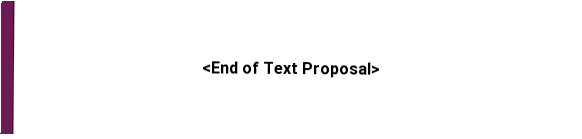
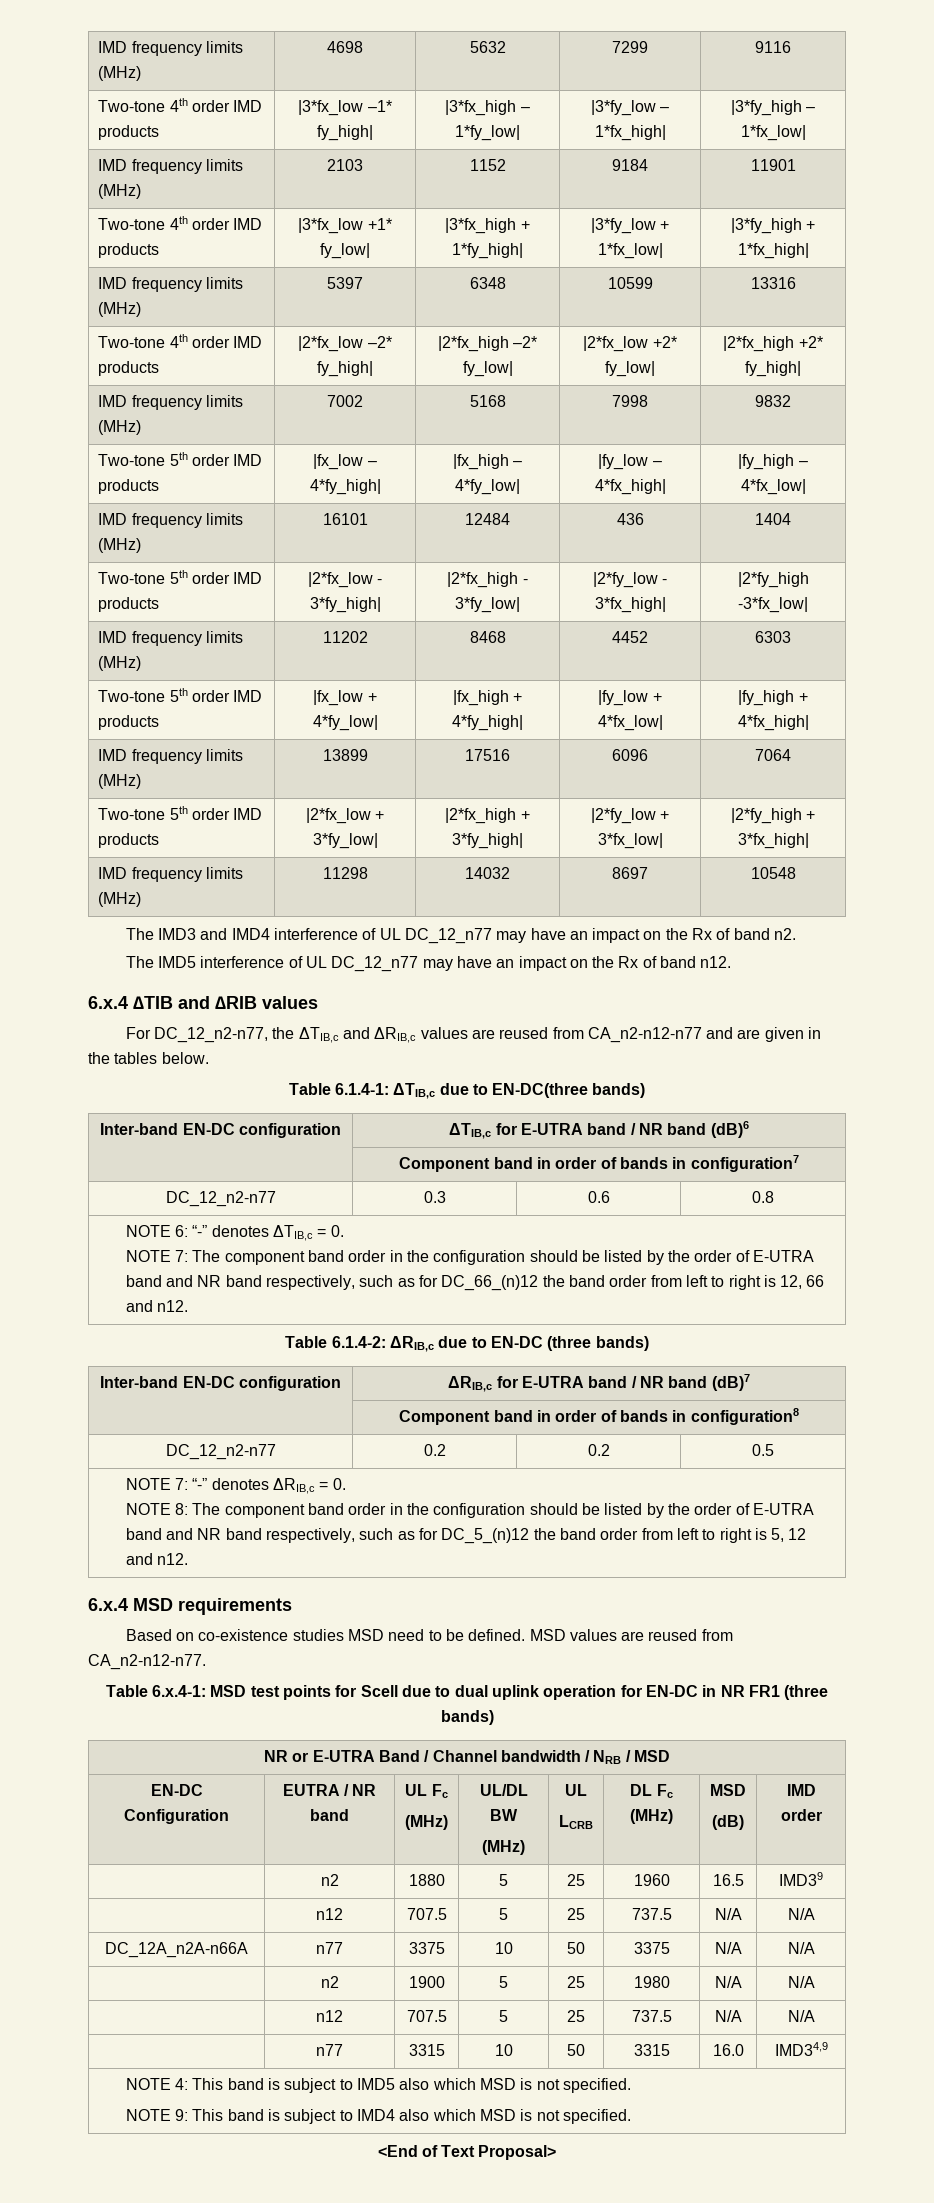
(200, 67) none -> [98,41,243,56] [98,66,142,81] [327,41,363,53] [469,41,506,53] [612,41,648,53] [755,41,791,53] [98,98,263,112] [98,125,160,140] [298,100,392,116] [317,125,373,141] [445,100,530,116] [455,125,520,141] [590,100,670,116] [594,125,666,141] [730,100,816,116] [740,125,806,141] [98,159,243,174] [98,184,142,199] [327,159,363,171] [469,159,506,171] [612,159,648,171] [750,159,796,171] [98,216,263,230] [98,243,160,258] [298,218,392,234] [320,243,370,259] [445,218,530,234] [452,243,523,259] [590,218,670,234] [597,243,663,259] [730,218,816,234] [737,243,809,259] [98,277,243,292] [98,302,142,317] [327,277,363,289] [469,277,506,289] [607,277,653,289] [750,277,796,289] [98,334,263,348] [98,361,160,376] [298,336,392,352] [317,361,373,377] [437,336,538,352] [462,361,513,377] [583,336,677,352] [605,361,655,377] [723,336,823,352] [745,361,801,377] [98,395,243,410] [98,420,142,435] [327,395,363,407] [469,395,506,407] [612,395,648,407] [755,395,791,407] [98,452,263,466] [98,479,160,494] [313,454,377,470] [309,479,381,495] [452,454,523,470] [455,479,520,495] [598,454,662,470] [594,479,666,495] [738,454,808,470] [740,479,806,495] [98,513,243,528] [98,538,142,553] [322,513,368,525] [465,513,510,525] [616,513,644,525] [755,513,791,525] [98,570,263,584] [98,597,160,612] [307,572,383,588] [309,597,381,613] [447,572,528,588] [455,597,520,613] [592,572,668,588] [594,597,666,613] [737,572,809,588] [738,597,808,613] [98,631,243,646] [98,656,142,671] [322,631,368,643] [469,631,506,643] [612,631,648,643] [755,631,791,643] [98,688,263,702] [98,715,160,730] [313,690,377,706] [312,715,378,731] [452,690,523,706] [452,715,523,731] [598,690,662,706] [597,715,663,731] [738,690,808,706] [737,715,809,731] [98,749,243,764] [98,774,142,789] [322,749,368,761] [465,749,510,761] [612,749,648,761] [755,749,791,761] [98,806,263,820] [98,833,160,848] [305,808,385,824] [312,833,378,849] [445,808,530,824] [452,833,523,849] [590,808,670,824] [597,833,663,849] [730,808,816,824] [737,833,809,849] [98,867,243,882] [98,892,142,907] [322,867,368,879] [465,867,510,879] [612,867,648,879] [750,867,796,879] [125,928,797,944] [125,956,732,972] [88,996,318,1009] [125,1027,822,1043] [88,1052,209,1064] [288,1083,646,1099] [100,1123,341,1138] [449,1121,749,1139] [399,1155,799,1172] [165,1191,276,1207] [423,1191,446,1203] [587,1191,610,1203] [752,1191,774,1203] [125,1225,344,1241] [125,1250,814,1265] [125,1275,825,1291] [125,1300,189,1312] [285,1336,649,1352] [100,1376,341,1391] [448,1374,750,1392] [399,1408,799,1425] [165,1444,276,1460] [423,1444,446,1456] [587,1444,610,1456] [752,1444,774,1456] [125,1478,346,1494] [125,1503,814,1518] [125,1528,807,1544] [125,1553,189,1565] [88,1598,292,1615] [125,1629,733,1641] [88,1654,206,1670] [105,1685,829,1700] [440,1710,494,1725] [263,1750,671,1764] [150,1784,203,1796] [124,1809,229,1824] [282,1784,377,1796] [310,1809,349,1821] [405,1784,448,1798] [405,1815,448,1830] [479,1784,528,1796] [490,1809,518,1821] [482,1840,525,1855] [565,1784,587,1796] [559,1815,593,1829] [630,1784,673,1798] [630,1809,673,1824] [710,1784,746,1796] [712,1815,744,1830] [786,1784,816,1796] [780,1809,822,1821] [320,1874,339,1886] [408,1874,445,1886] [499,1874,508,1886] [567,1874,585,1886] [633,1874,670,1886] [712,1874,744,1886] [779,1872,823,1886] [316,1908,343,1920] [406,1908,447,1920] [499,1908,508,1920] [567,1908,585,1920] [631,1908,672,1920] [714,1908,742,1920] [787,1908,815,1920] [105,1942,248,1958] [316,1942,343,1954] [408,1942,445,1954] [494,1942,513,1954] [567,1942,585,1954] [633,1942,670,1954] [714,1942,742,1954] [787,1942,815,1954] [320,1976,339,1988] [408,1976,445,1988] [499,1976,508,1988] [567,1976,585,1988] [633,1976,670,1988] [714,1976,742,1988] [787,1976,815,1988] [316,2010,343,2022] [406,2010,447,2022] [499,2010,508,2022] [567,2010,585,2022] [631,2010,672,2022] [714,2010,742,2022] [787,2010,815,2022] [316,2044,343,2056] [408,2044,445,2056] [494,2044,513,2056] [567,2044,585,2056] [633,2044,670,2056] [712,2044,744,2056] [774,2042,828,2056] [125,2078,631,2093] [125,2109,631,2124] IMD frequency limits (MHz) | 4698 | 5632 | 7299 | 9116 // Two-tone 4th order IMD products | |3*fx_low –1* fy_high| | |3*fx_high – 1*fy_low| | |3*fy_low – 1*fx_high| | |3*fy_high – 1*fx_low| // IMD frequency limits (MHz) | 2103 | 1152 | 9184 | 11901 // Two-tone 4th order IMD products | |3*fx_low +1* fy_low| | |3*fx_high + 1*fy_high| | |3*fy_low + 1*fx_low| | |3*fy_high + 1*fx_high| // IMD frequency limits (MHz) | 5397 | 6348 | 10599 | 13316 // Two-tone 4th order IMD products | |2*fx_low –2* fy_high| | |2*fx_high –2* fy_low| | |2*fx_low +2* fy_low| | |2*fx_high +2* fy_high| // IMD frequency limits (MHz) | 7002 | 5168 | 7998 | 9832 // Two-tone 5th order IMD products | |fx_low – 4*fy_high| | |fx_high – 4*fy_low| | |fy_low – 4*fx_high| | |fy_high – 4*fx_low| // IMD frequency limits (MHz) | 16101 | 12484 | 436 | 1404 // Two-tone 5th order IMD products | |2*fx_low - 3*fy_high| | |2*fx_high - 3*fy_low| | |2*fy_low - 3*fx_high| | |2*fy_high -3*fx_low| // IMD frequency limits (MHz) | 11202 | 8468 | 4452 | 6303 // Two-tone 5th order IMD products | |fx_low + 4*fy_low| | |fx_high + 4*fy_high| | |fy_low + 4*fx_low| | |fy_high + 4*fx_high| // IMD frequency limits (MHz) | 13899 | 17516 | 6096 | 7064 // Two-tone 5th order IMD products | |2*fx_low + 3*fy_low| | |2*fx_high + 3*fy_high| | |2*fy_low + 3*fx_low| | |2*fy_high + 3*fx_high| // IMD frequency limits (MHz) | 11298 | 14032 | 8697 | 10548 // The IMD3 and IMD4 interference of UL DC_12_n77 may have an impact on the Rx of band n2. // The IMD5 interference of UL DC_12_n77 may have an impact on the Rx of band n12. // 6.x.4 ∆TIB and ∆RIB values // For DC_12_n2-n77, the ΔTIB,c and ΔRIB,c values are reused from CA_n2-n12-n77 and are given in the tables below. // Table 6.1.4-1: ΔTIB,c due to EN-DC(three bands) // Inter-band EN-DC configuration | ΔTIB,c for E-UTRA band / NR band (dB)6 // | Component band in order of bands in configuration7 // DC_12_n2-n77 | 0.3 | 0.6 | 0.8 // NOTE 6: “-” denotes ΔTIB,c = 0. // NOTE 7: The component band order in the configuration should be listed by the order of E-UTRA band and NR band respectively, such as for DC_66_(n)12 the band order from left to right is 12, 66 and n12. // Table 6.1.4-2: ΔRIB,c due to EN-DC (three bands) // Inter-band EN-DC configuration | ΔRIB,c for E-UTRA band / NR band (dB)7 // | Component band in order of bands in configuration8 // DC_12_n2-n77 | 0.2 | 0.2 | 0.5 // NOTE 7: “-” denotes ΔRIB,c = 0. // NOTE 8: The component band order in the configuration should be listed by the order of E-UTRA band and NR band respectively, such as for DC_5_(n)12 the band order from left to right is 5, 12 and n12. // 6.x.4 MSD requirements // Based on co-existence studies MSD need to be defined. MSD values are reused from CA_n2-n12-n77. // Table 6.x.4-1: MSD test points for Scell due to dual uplink operation for EN-DC in NR FR1 (three bands) // NR or E-UTRA Band / Channel bandwidth / NRB / MSD // EN-DC Configuration | EUTRA / NR band | UL Fc // (MHz) | UL/DL BW // (MHz) | UL // LCRB | DL Fc (MHz) | MSD // (dB) | IMD order // | n2 | 1880 | 5 | 25 | 1960 | 16.5 | IMD39 // | n12 | 707.5 | 5 | 25 | 737.5 | N/A | N/A // DC_12A_n2A-n66A | n77 | 3375 | 10 | 50 | 3375 | N/A | N/A // | n2 | 1900 | 5 | 25 | 1980 | N/A | N/A // | n12 | 707.5 | 5 | 25 | 737.5 | N/A | N/A // | n77 | 3315 | 10 | 50 | 3315 | 16.0 | IMD34,9 // NOTE 4: This band is subject to IMD5 also which MSD is not specified. // NOTE 9: This band is subject to IMD4 also which MSD is not specified. //

